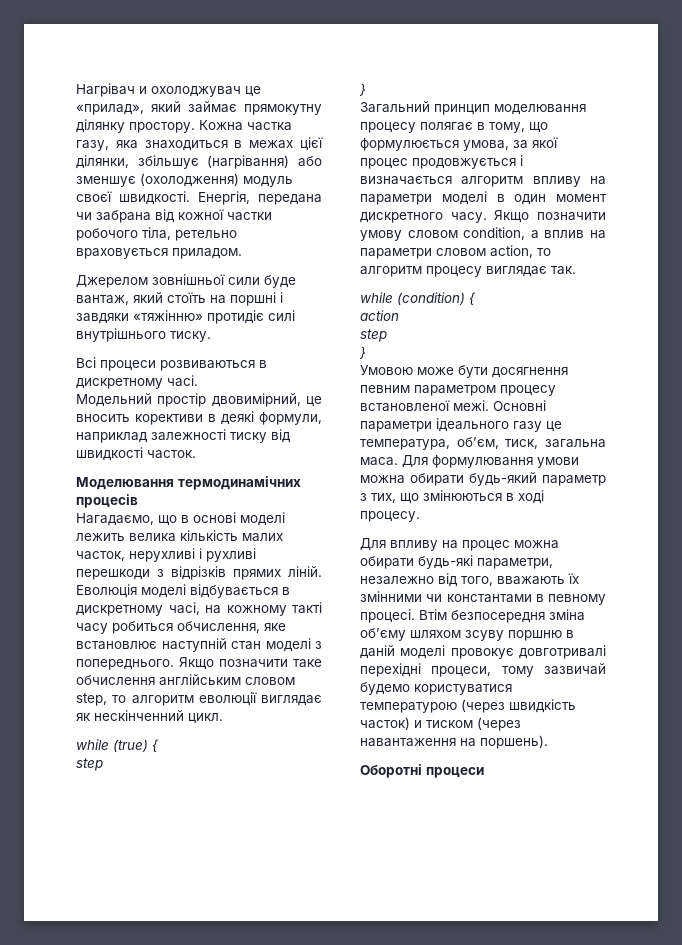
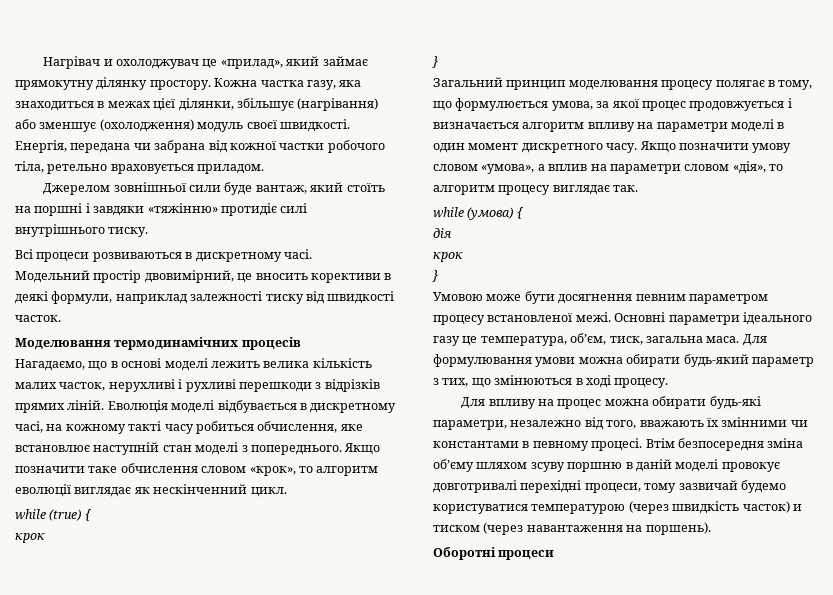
[159,674,295,686] [76,693,107,706] англійським словом step, -> [201,466,296,476] словом «крок»,
[76,758,103,771] step -> [15,533,45,543] крок
[463,227,526,240] condition, -> [481,164,535,174] «умова»,
[490,245,533,258] action, -> [732,161,766,174] «дія»,
[397,292,476,305] [360,310,399,321] [360,329,387,342] (condition) { // action // step -> [467,207,524,220] [433,228,452,238] [433,252,463,262] (умова) { // дія // крок

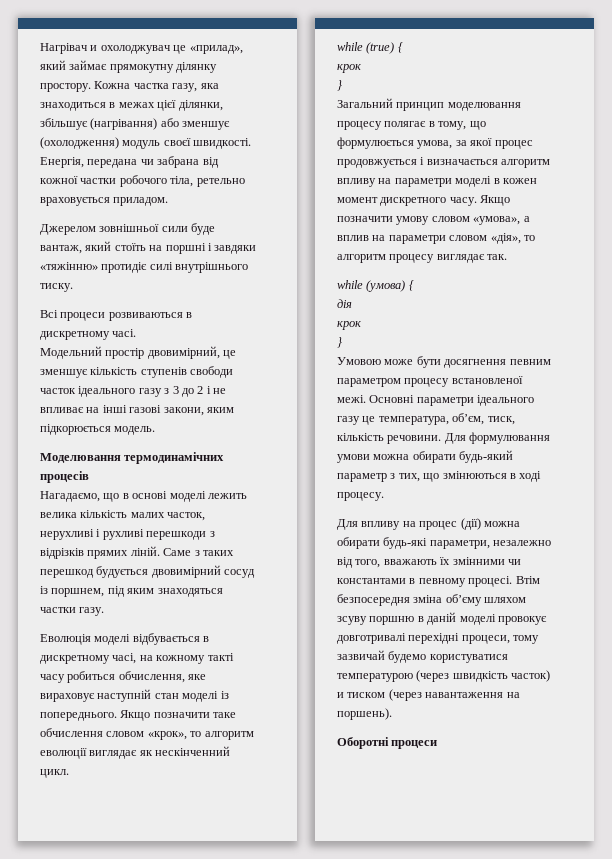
[255,273,392,283] [15,291,395,304] [15,315,61,322] вносить корективи в деякі формули, наприклад залежності тиску від швидкості часток. -> [40,366,234,378] [40,386,226,397] [40,405,234,416] [40,424,156,435] зменшує кількість ступенів свободи часток ідеального газу з 3 до 2 і не впливає на інші газові закони, яким підкорюється модель.
(105, 405) none -> [163,548,234,556] [40,565,256,578] [40,586,223,597] [40,607,105,616] Саме з таких перешкод будується двовимірний сосуд із поршнем, під яким знаходяться частки газу. //
[15,445,90,452] встановлює -> [40,693,95,702] вираховує
[241,445,248,452] з -> [220,691,229,699] із
[433,143,465,153] один -> [502,178,537,184] кожен
[645,336,740,343] загальна маса. -> [337,433,442,444] кількість речовини.
(602, 404) none -> [460,518,481,530] (дії)

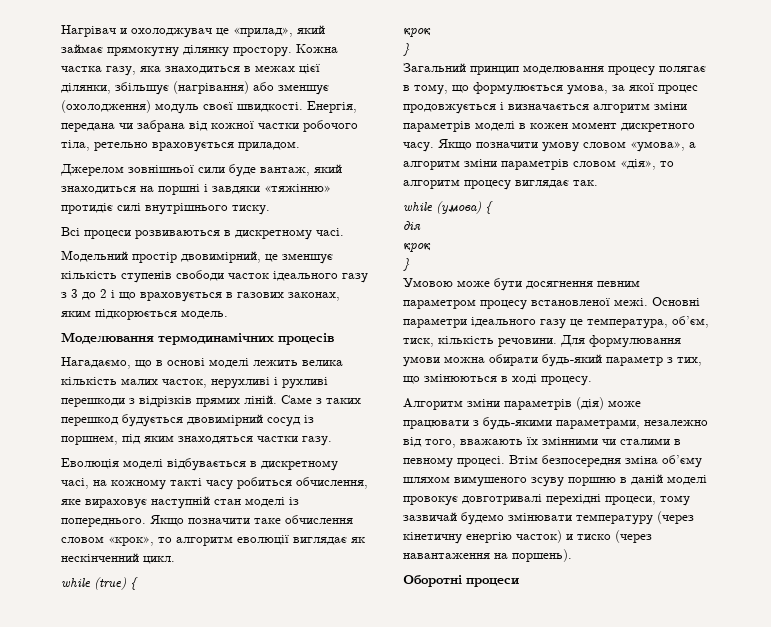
[114,243,146,251] стоїть -> [61,186,136,194] знаходиться
[213,388,226,394] [40,405,204,416] не впливає на інші газові закони, -> [119,292,340,302] що враховується в газових законах,
[337,178,452,187] впливу на параметри -> [654,102,687,110] [403,121,471,132] зміни параметрів
[337,235,446,244] вплив на параметри -> [403,159,569,170] алгоритм зміни параметрів
[337,518,520,530] [337,537,490,549] Для впливу на процес (дії) можна обирати будь-які параметри, -> [403,397,641,410] [403,417,640,430] Алгоритм зміни параметрів (дія) може працювати з будь-якими параметрами,
[337,578,406,584] константами -> [620,438,670,445] сталими
(527, 600) none -> [454,476,527,487] вимушеного
[429,654,508,663] [337,670,508,682] користуватися температурою (через швидкість -> [508,511,694,525] [403,532,512,544] змінювати температуру (через кінетичну енергію
[347,692,386,698] тиском -> [577,534,611,540] тиско

